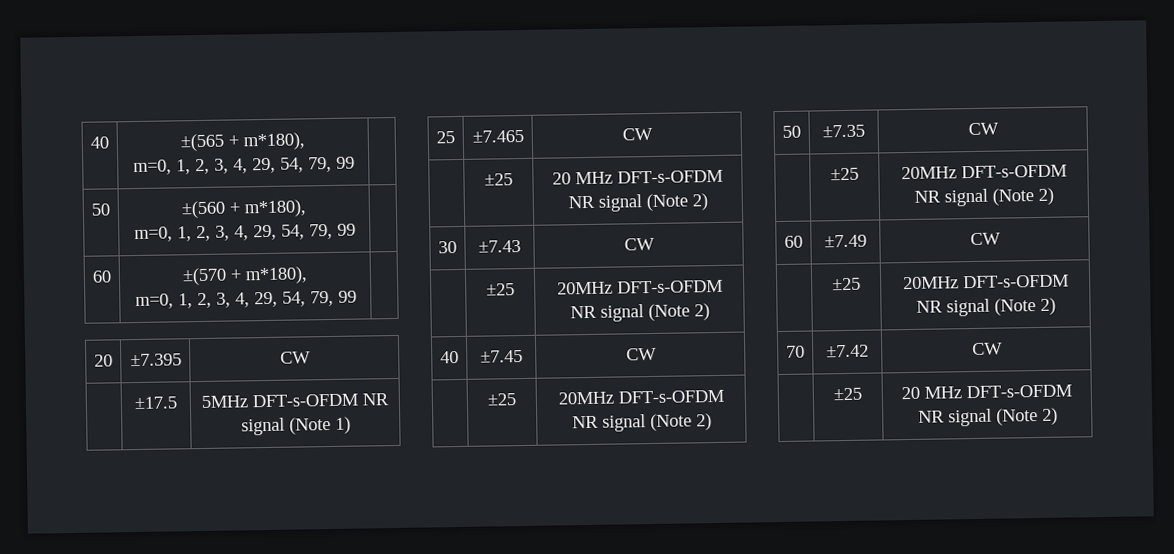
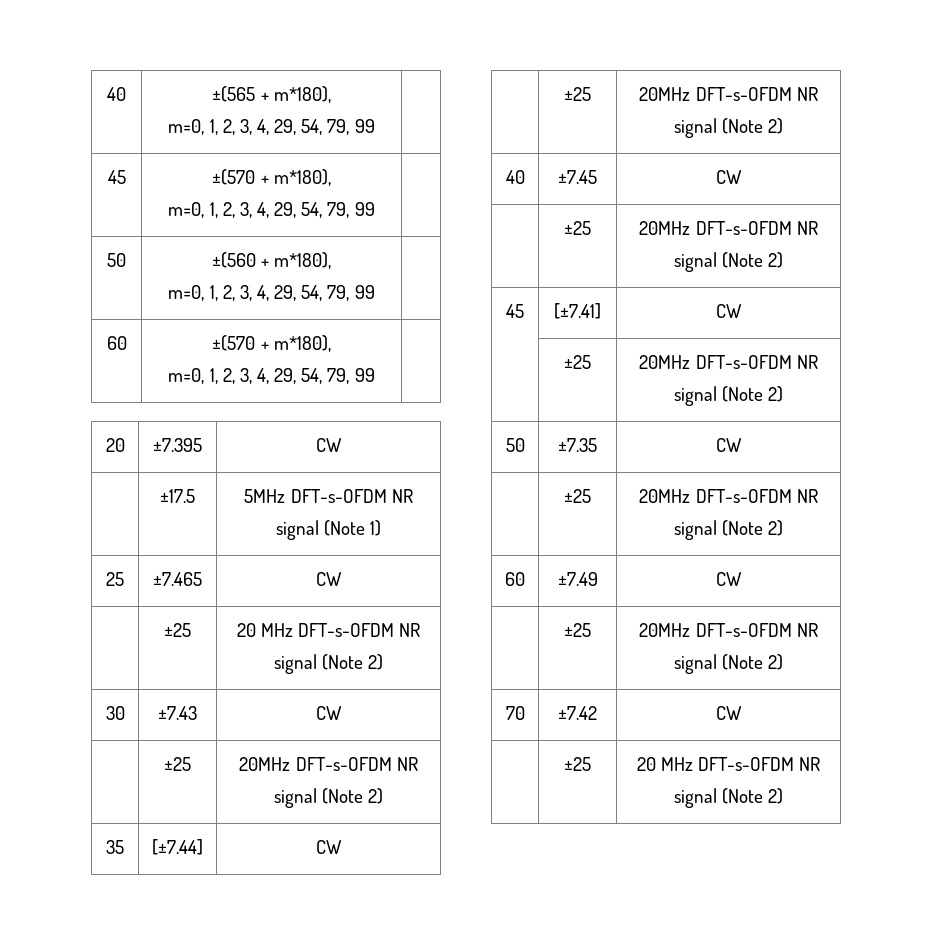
(355, 162) none -> [107,170,126,184] [212,169,331,186] [168,202,375,218] // 45 | ±(570 + m*180), // m=0, 1, 2, 3, 4, 29, 54, 79, 99 |
(710, 312) none -> [106,840,124,854] [152,839,204,855] [316,840,342,854] [564,87,591,101] [639,87,818,101] [673,118,784,138] // 35 | [±7.44] | CW // | ±25 | 20MHz DFT-s-OFDM NR signal (Note 2)
(712, 422) none -> [506,304,524,318] [554,303,602,319] [716,304,742,318] [564,355,591,369] [639,355,818,369] [673,386,784,406] // 45 | [±7.41] | CW // | ±25 | 20MHz DFT-s-OFDM NR signal (Note 2)

